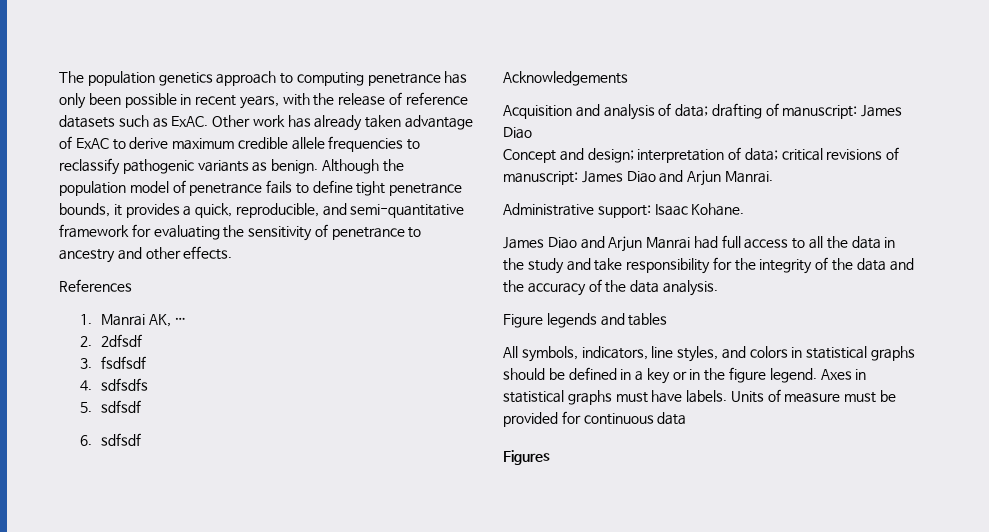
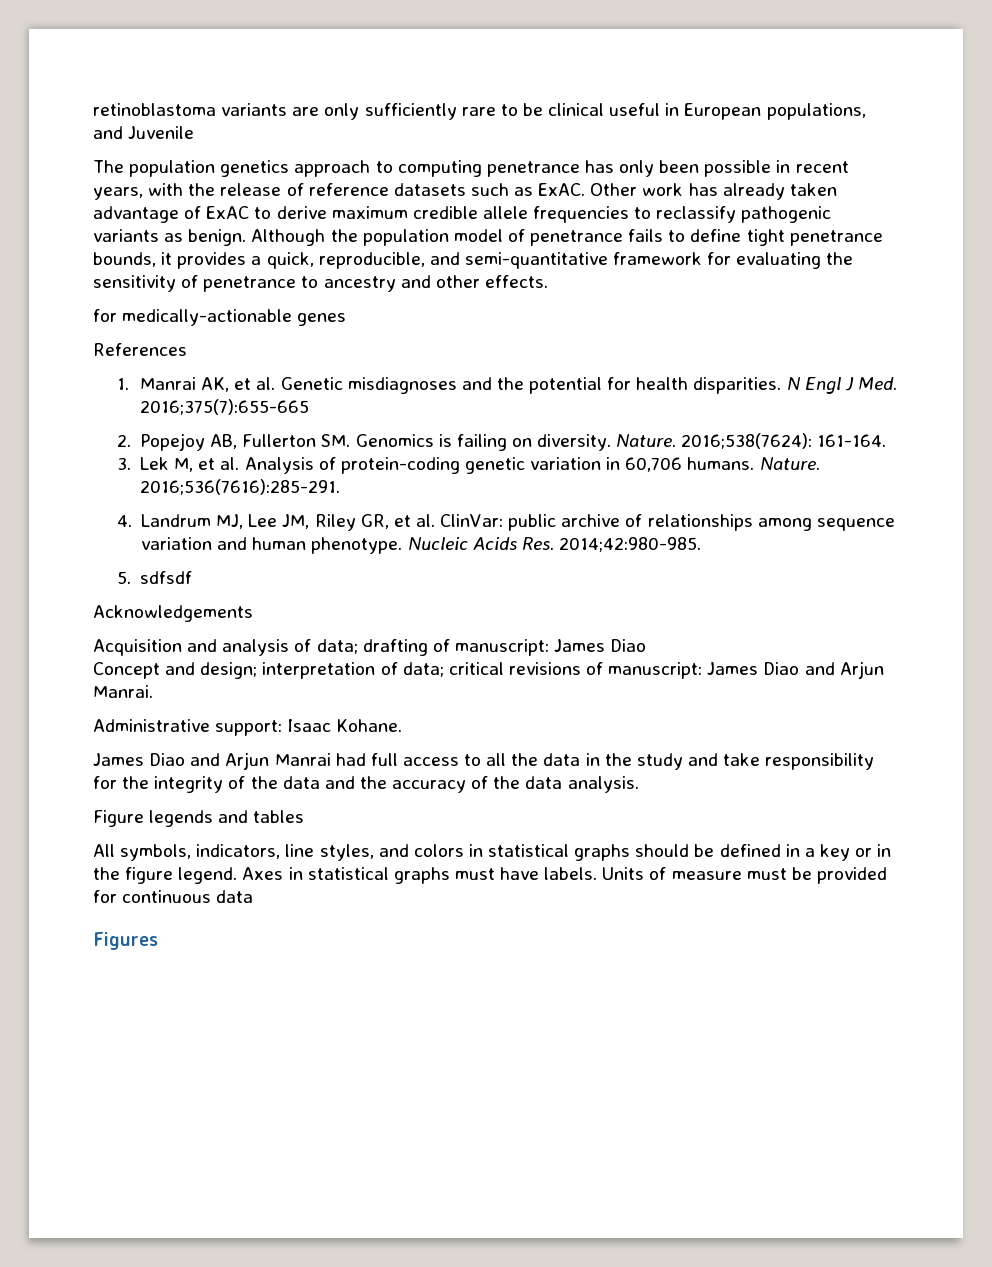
(59, 77) none -> [93,103,866,120] [93,126,195,139] retinoblastoma variants are only sufficiently rare to be clinical useful in European populations, and Juvenile //
(233, 253) none -> [93,309,347,326] // for medically-actionable genes
[174,317,187,324] [79,334,142,347] [79,356,146,369] [79,378,148,391] [79,400,141,413] [79,435,92,446] … // 2. 2dfsdf // 3. fsdfsdf // 4. sdfsdfs // 5. sdfsdf // 6. -> [234,377,897,394] [140,399,310,415] [116,433,887,451] [116,457,820,474] [140,479,341,495] [116,514,895,531] [141,537,701,554] [116,571,131,584] et al. Genetic misdiagnoses and the potential for health disparities. N Engl J Med. 2016;375(7):655-665 // 2. Popejoy AB, Fullerton SM. Genomics is failing on diversity. Nature. 2016;538(7624): 161-164. // 3. Lek M, et al. Analysis of protein-coding genetic variation in 60,706 humans. Nature. 2016;536(7616):285-291. // 4. Landrum MJ, Lee JM, Riley GR, et al. ClinVar: public archive of relationships among sequence variation and human phenotype. Nucleic Acids Res. 2014;42:980-985. // 5.

